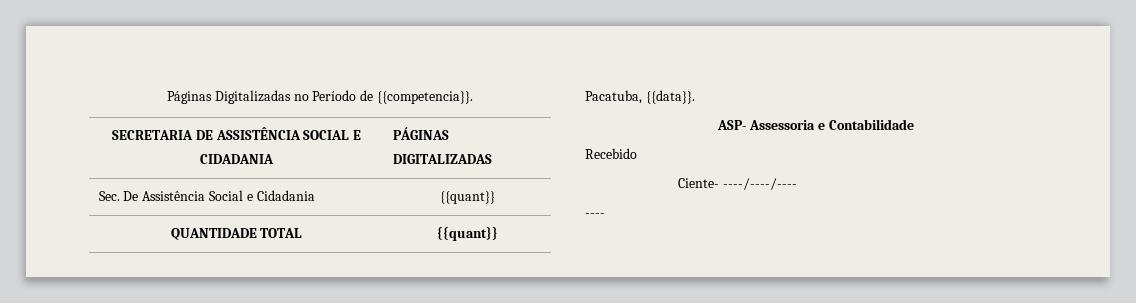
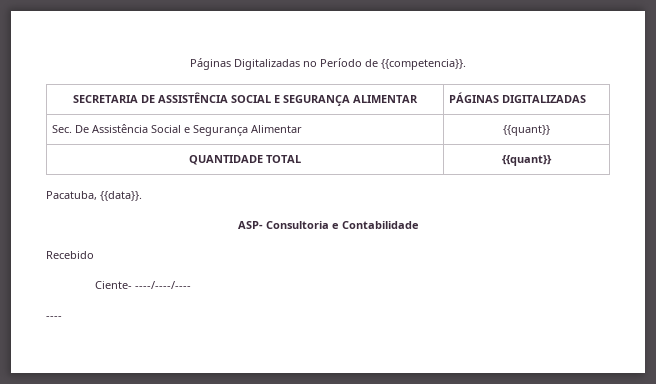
[200,154,274,164] CIDADANIA -> [283,95,418,106] SEGURANÇA ALIMENTAR
[256,190,315,201] Cidadania -> [192,125,302,136] Segurança Alimentar
[749,120,816,130] Assessoria -> [265,221,329,229] Consultoria

